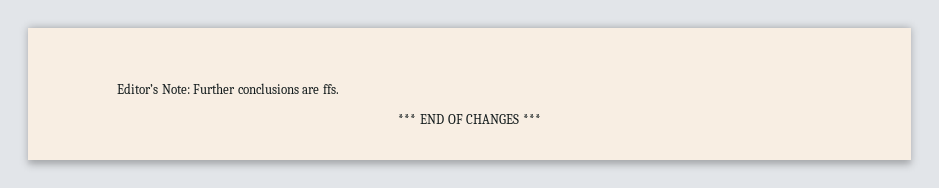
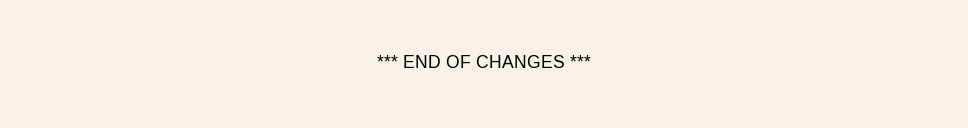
[117,83,339,94] Editor’s Note: Further conclusions are ffs. // -> (377, 61) none

